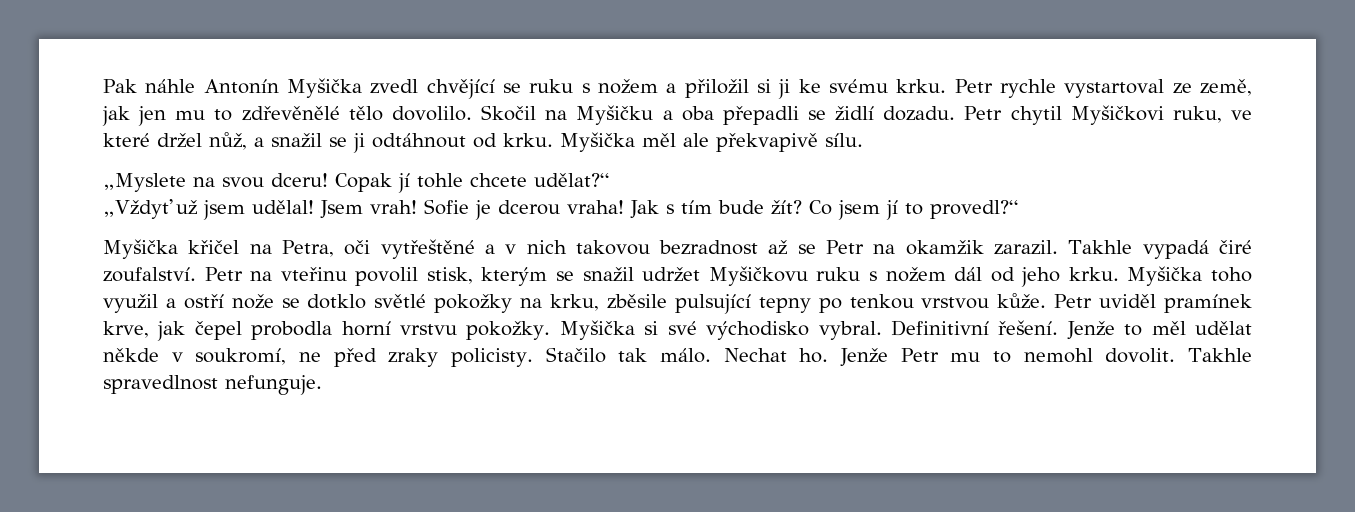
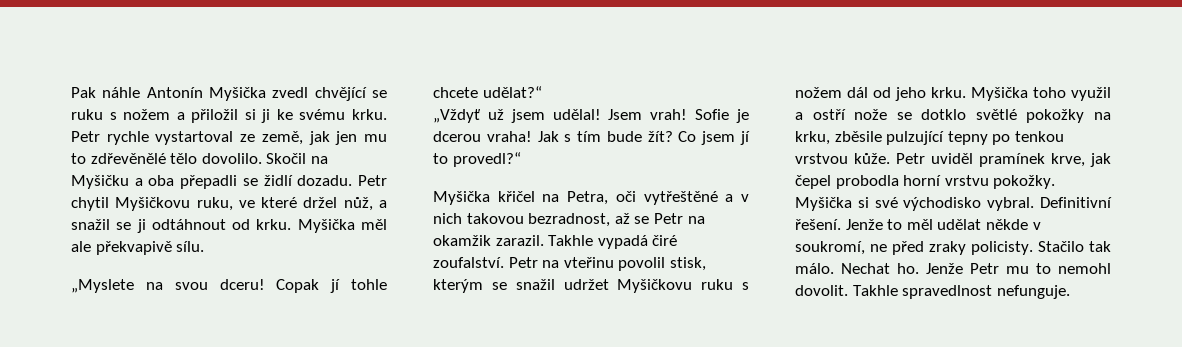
[1070,105,1164,125] Myšičkovi -> [115,197,191,211] Myšičkovu
[659,240,759,255] bezradnost -> [528,213,611,227] bezradnost,
[674,294,751,314] pulsující -> [886,131,945,145] pulzující

